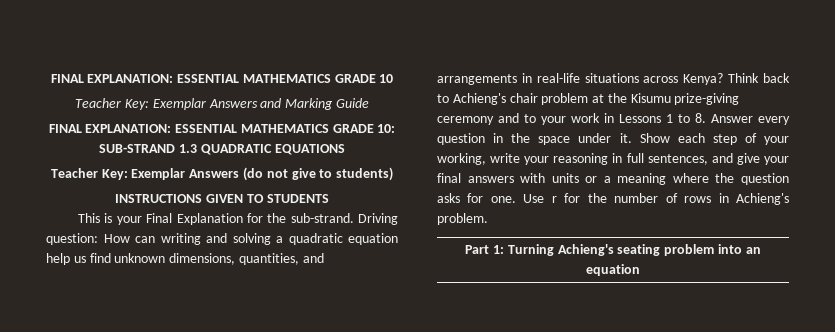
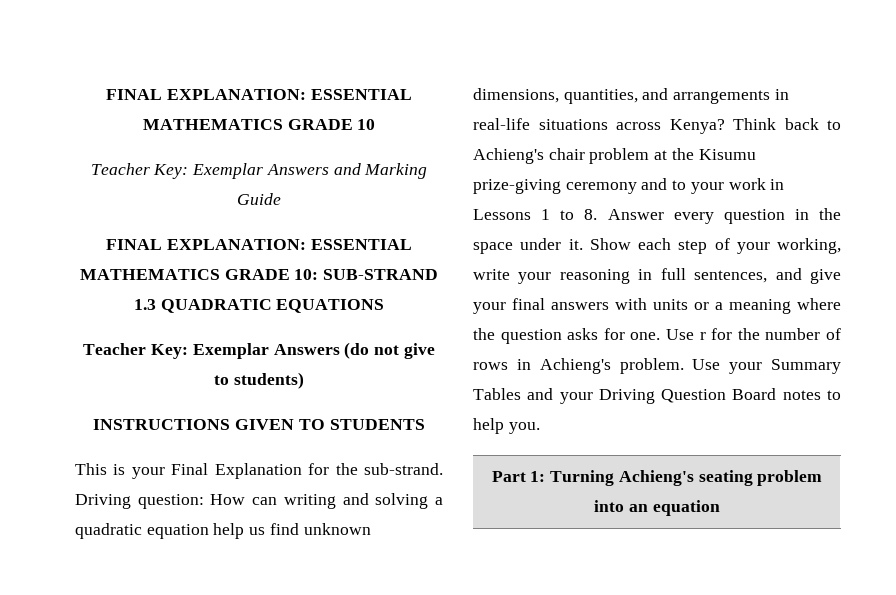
(488, 219) none -> [692,359,841,374] [473,388,841,404] [473,418,540,434] Use your Summary Tables and your Driving Question Board notes to help you.

